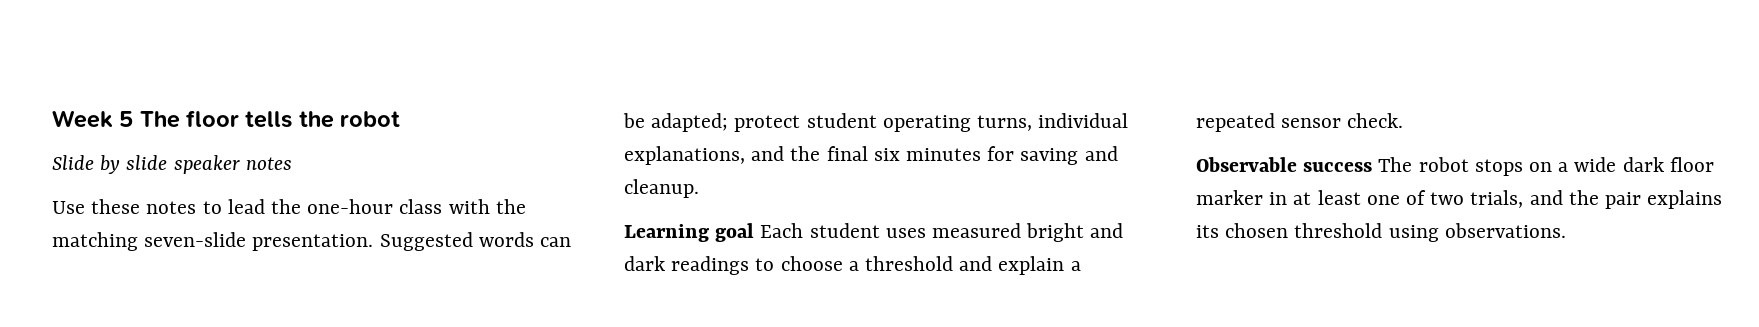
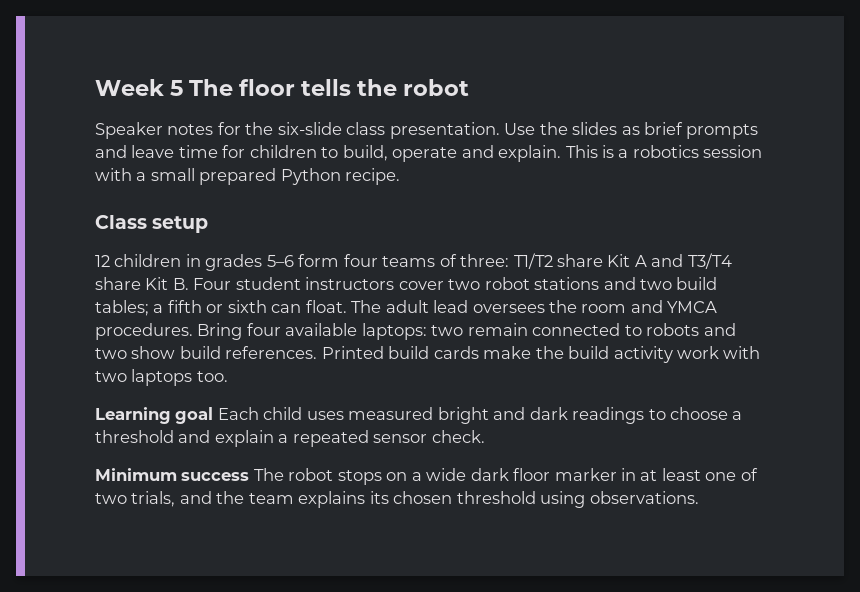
[52,155,292,174] [52,199,526,214] [52,232,572,251] [623,113,1129,132] [624,146,1118,165] [624,179,699,198] Slide by slide speaker notes // Use these notes to lead the one-hour class with the matching seven-slide presentation. Suggested words can be adapted; protect student operating turns, individual explanations, and the final six minutes for saving and cleanup. -> [95,122,759,139] [95,145,763,162] [95,168,401,185] [95,215,209,233] [95,253,732,271] [95,277,718,290] [95,300,718,316] [95,323,736,340] [95,346,761,363] [95,369,228,386] Speaker notes for the six-slide class presentation. Use the slides as brief prompts and leave time for children to build, operate and explain. This is a robotics session with a small prepared Python recipe. // Class setup // 12 children in grades 5–6 form four teams of three: T1/T2 share Kit A and T3/T4 share Kit B. Four student instructors cover two robot stations and two build tables; a fifth or sixth can float. The adult lead oversees the room and YMCA procedures. Bring four available laptops: two remain connected to robots and two show build references. Printed build cards make the build activity work with two laptops too.
[809,223,880,238] student -> [263,407,303,420] child
[1196,157,1297,172] Observable -> [95,468,177,481] Minimum
[1605,192,1642,209] pair -> [248,493,294,504] team

